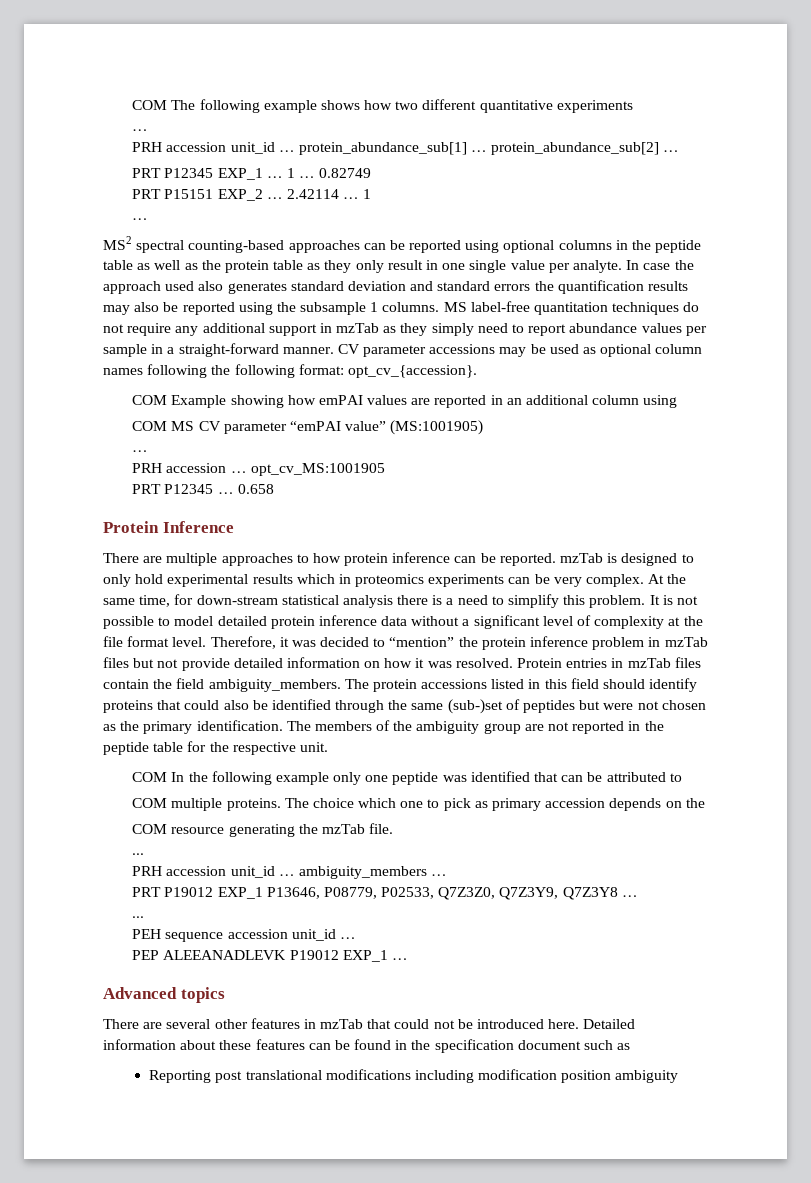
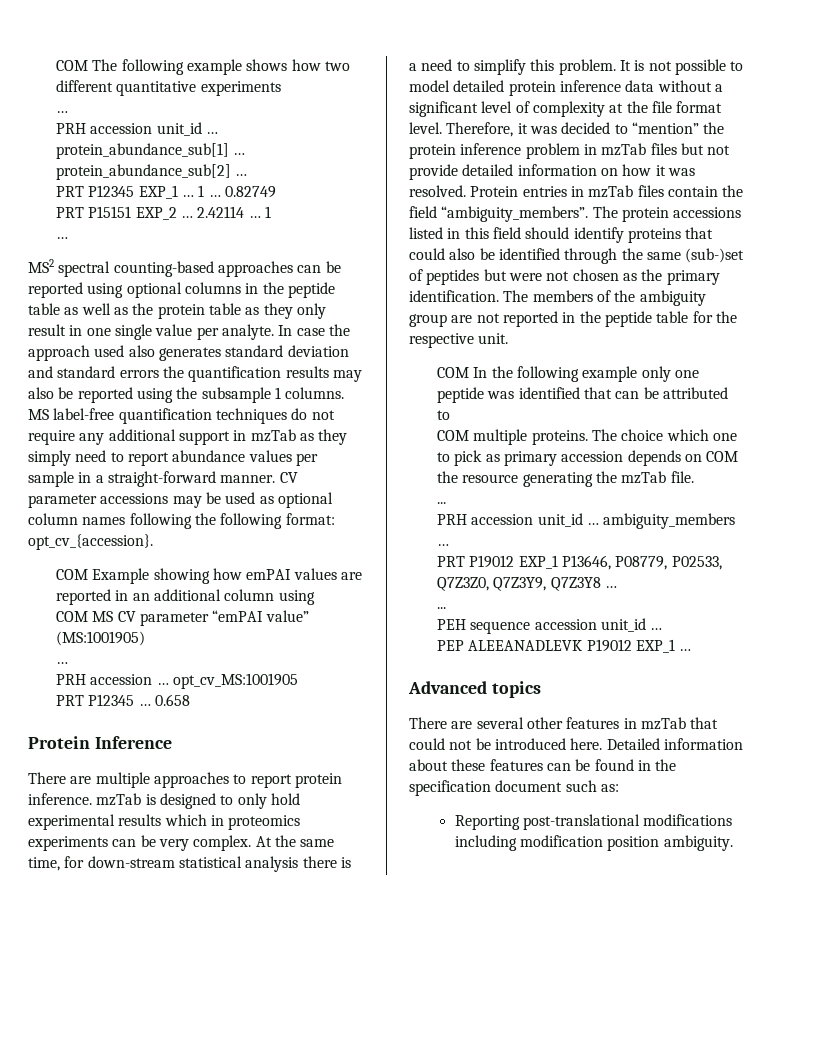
[534,302,609,315] quantitation -> [118,408,212,424] quantification
[312,552,556,566] how protein inference can be reported. -> [250,773,342,788] [28,793,92,805] report protein inference.
[208,679,341,692] ambiguity_members. -> [441,206,589,222] “ambiguity_members”.
[685,798,705,808] [132,824,168,834] the // COM -> [706,451,739,462] [436,471,458,483] COM the
[617,1043,631,1050] as -> [600,784,619,792] as:
[215,1070,322,1083] post translational -> [522,814,640,830] post-translational
[615,1070,679,1083] ambiguity -> [663,835,733,851] ambiguity.

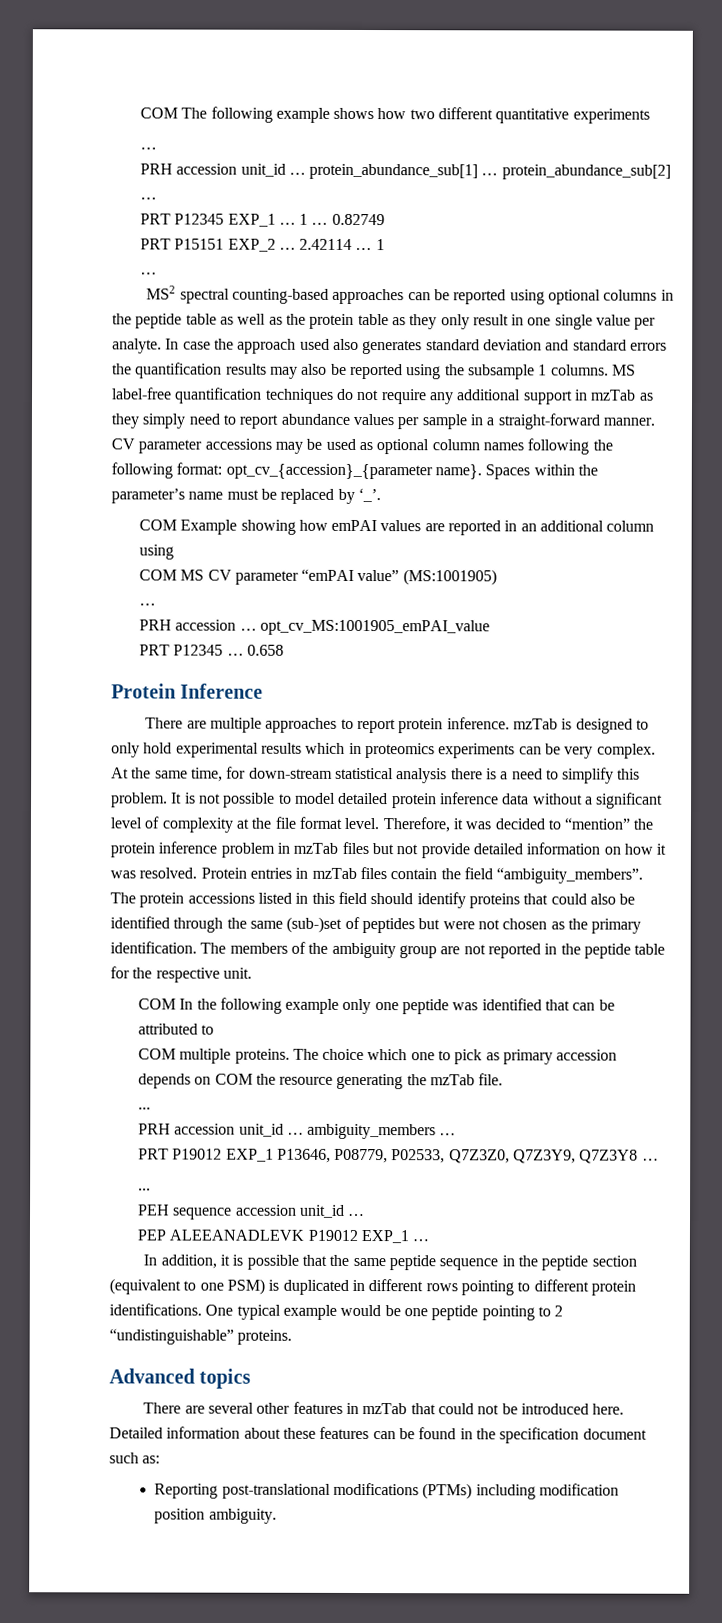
[28,534,153,550] opt_cv_{accession}. -> [225,463,598,480] [111,487,381,504] opt_cv_{accession}_{parameter name}. Spaces within the parameter’s name must be replaced by ‘_’.
[172,673,298,689] opt_cv_MS:1001905 -> [259,619,490,636] opt_cv_MS:1001905_emPAI_value
(692, 650) none -> [143,1254,637,1271] [109,1278,636,1296] [109,1303,564,1321] [109,1328,293,1345] // In addition, it is possible that the same peptide sequence in the peptide section (equivalent to one PSM) is duplicated in different rows pointing to different protein identifications. One typical example would be one peptide pointing to 2 “undistinguishable” proteins.
(733, 820) none -> [422,1483,473,1500] (PTMs)

